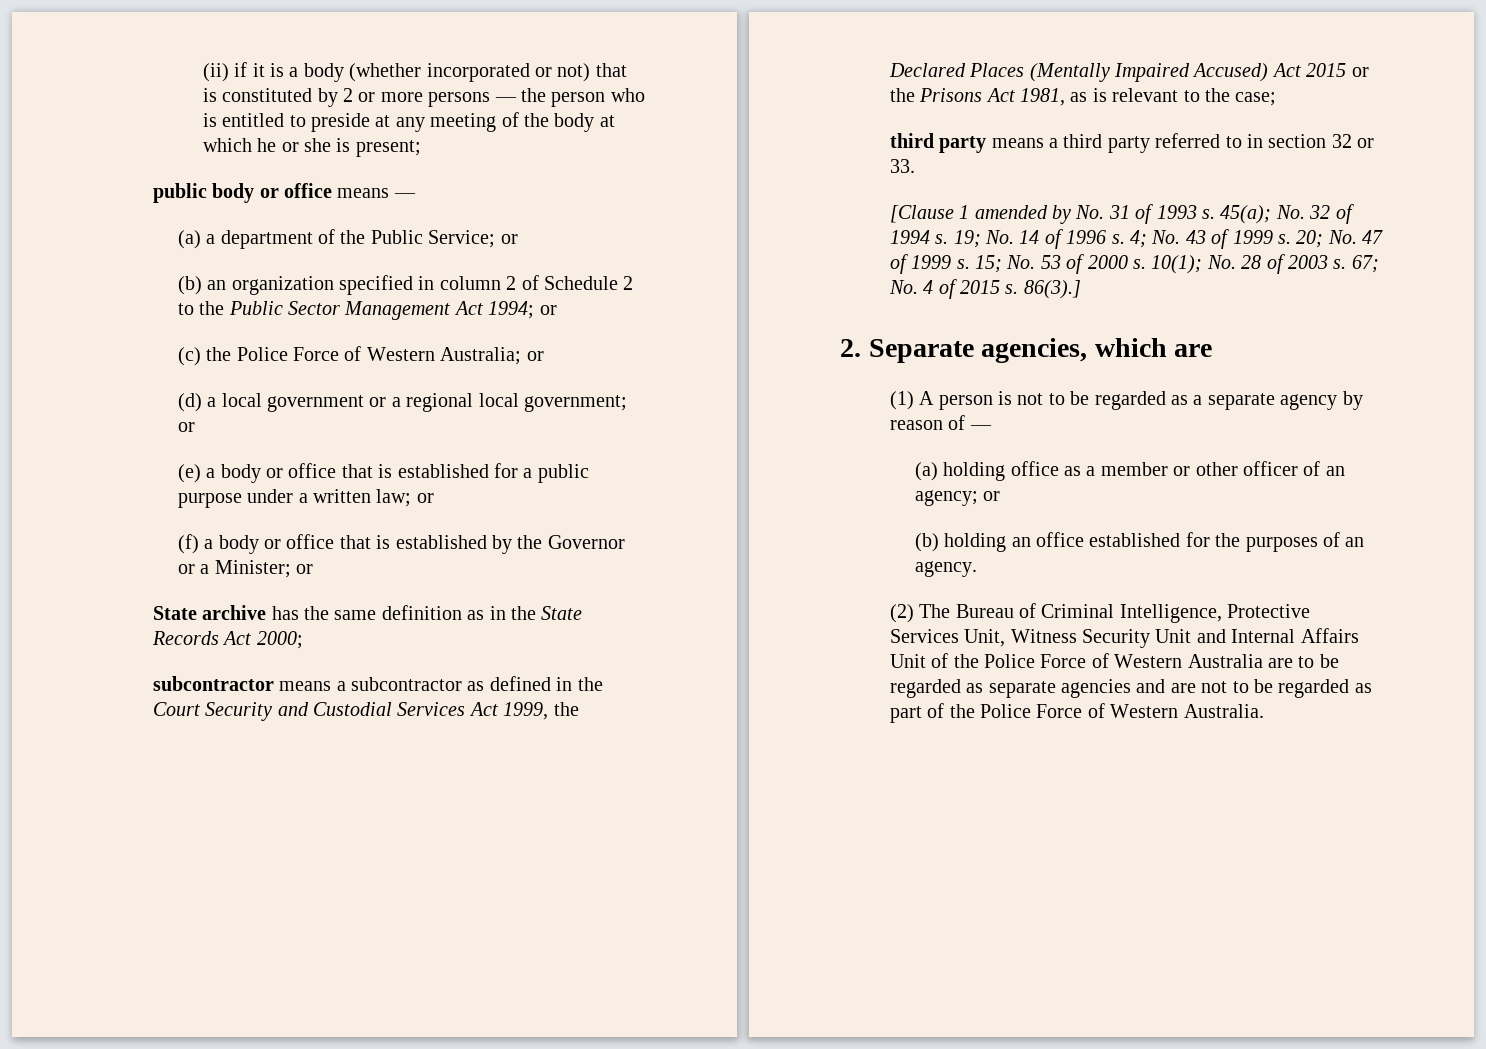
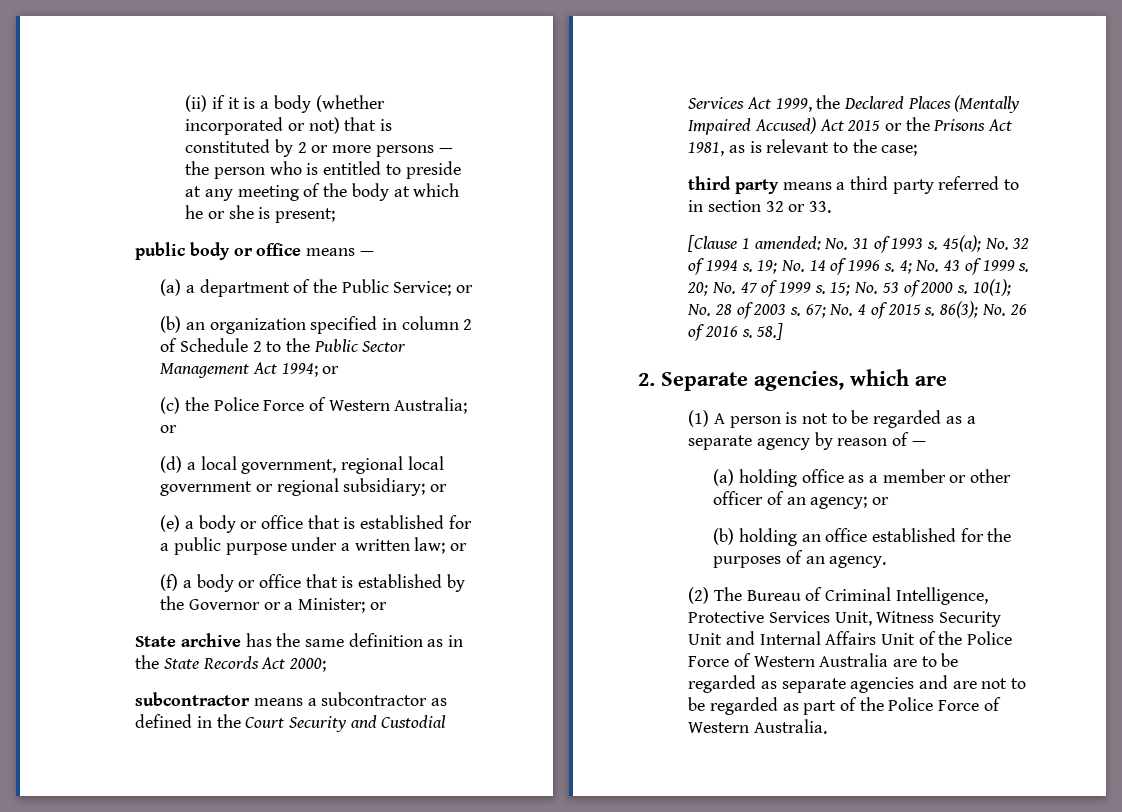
[266,393,627,412] government or a regional local government; -> [241,456,444,474] [160,478,426,496] government, regional local government or regional subsidiary;
[974,205,1072,224] amended by -> [754,236,821,250] amended:
[1023,280,1081,299] 86(3).] -> [940,301,1027,318] [688,323,784,341] 86(3); No. 26 of 2016 s. 58.]

